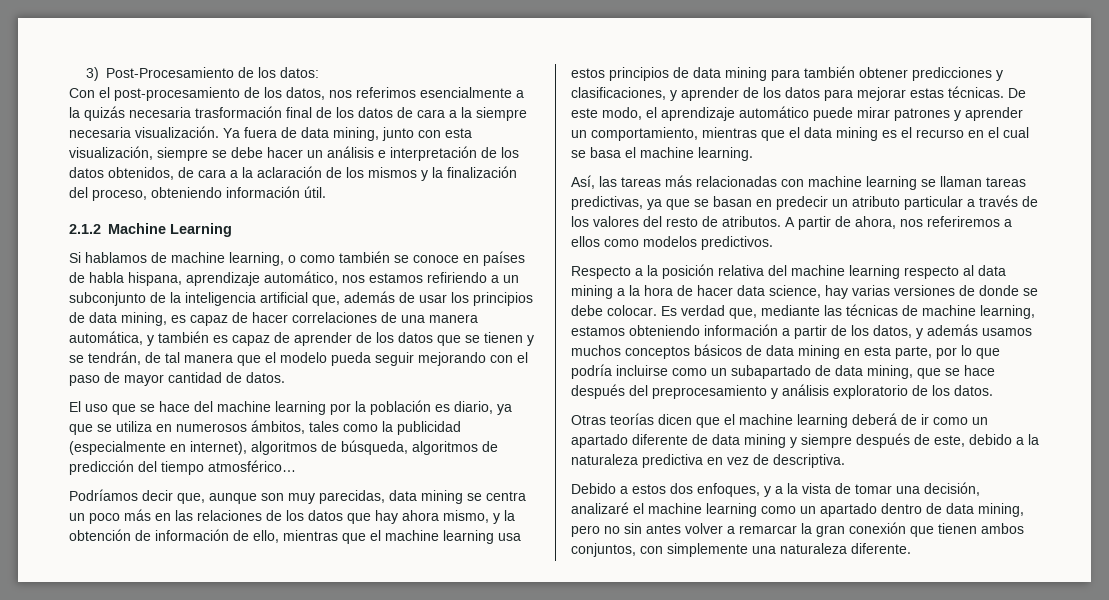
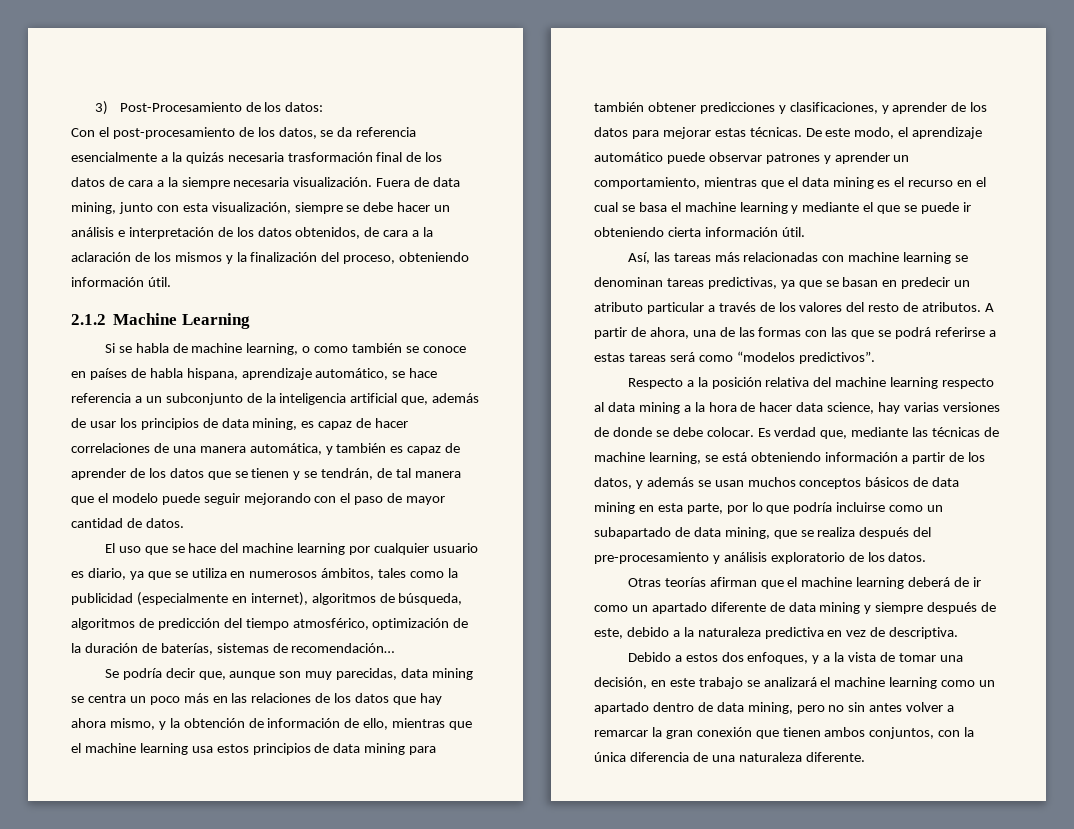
[329,87,416,98] nos referimos -> [320,127,417,137] se da referencia
[223,127,277,138] Ya fuera -> [376,178,411,187] Fuera
[85,252,147,263] hablamos -> [118,343,169,353] se habla
[342,272,487,283] nos estamos refiriendo -> [392,368,438,378] [71,393,131,403] se hace referencia
[331,352,371,366] pueda -> [161,493,200,505] puede
[355,400,431,415] la población -> [373,543,478,555] cualquier usuario
[208,460,296,472] [69,489,138,501] atmosférico… // Podríamos -> [292,618,469,630] [71,643,395,655] [104,668,162,680] atmosférico, optimización de la duración de baterías, sistemas de recomendación… // Se podría
[857,107,890,118] mirar -> [708,152,762,162] observar
[698,147,753,161] learning. -> [739,202,971,214] [594,227,805,237] learning y mediante el que se puede ir obteniendo cierta información útil.
[940,176,982,187] llaman -> [594,277,663,287] denominan
[900,216,1012,227] [571,236,773,250] nos referiremos a ellos como modelos predictivos. -> [692,327,996,339] [594,351,875,364] una de las formas con las que se podrá referirse a estas tareas será como “modelos predictivos”.
[571,326,625,336] estamos -> [704,452,747,462] se está
[982,328,1032,336] usamos -> [697,480,744,487] se usan
[964,365,995,376] hace -> [817,527,856,537] realiza
[652,385,767,399] preprocesamiento -> [594,552,709,564] pre-procesamiento
[658,414,692,425] dicen -> [709,577,757,587] afirman
[571,502,629,514] analizaré -> [650,677,817,689] en este trabajo se analizará
[667,543,748,557] simplemente -> [964,727,975,737] [594,752,708,762] la única diferencia de

